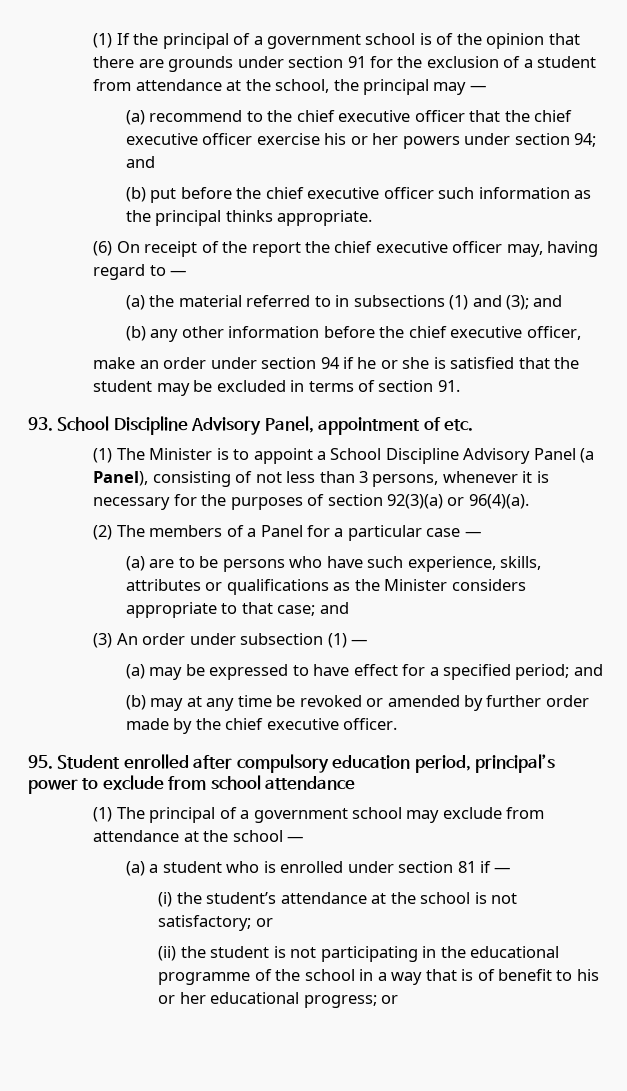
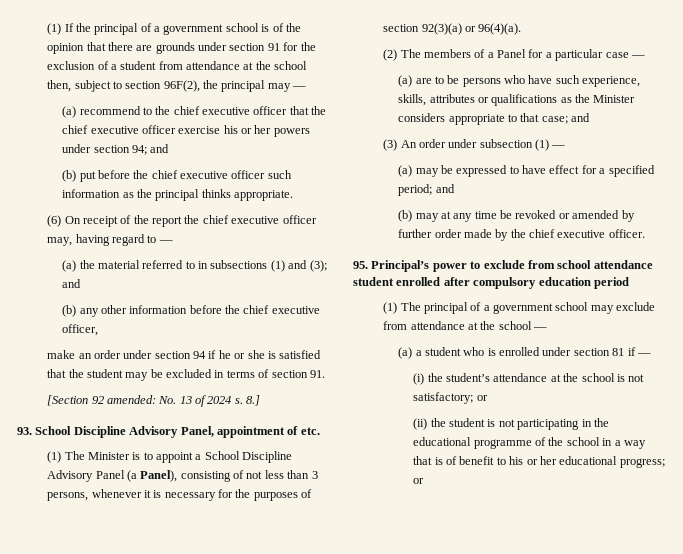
[275,79,330,93] school, -> [274,61,308,70] [47,80,200,92] school then, subject to section 96F(2),
(460, 386) none -> [47,395,261,407] // [Section 92 amended: No. 13 of 2024 s. 8.]
[57,754,556,773] Student enrolled after compulsory education period, principal’s -> [371,260,430,272] Principal’s
(356, 783) none -> [353,277,629,289] student enrolled after compulsory education period

